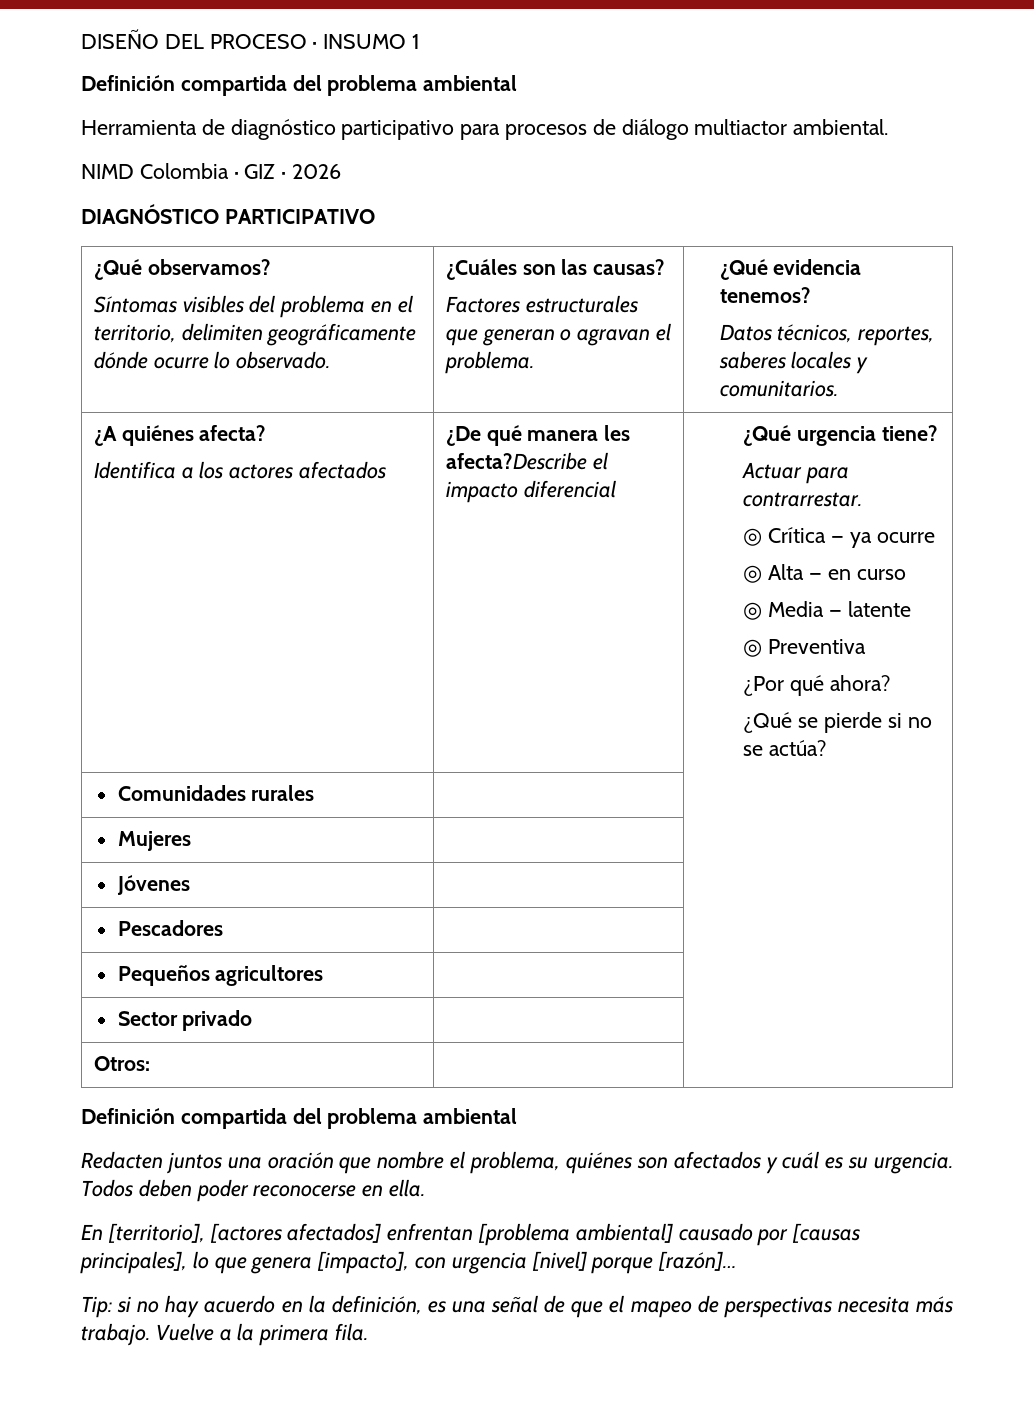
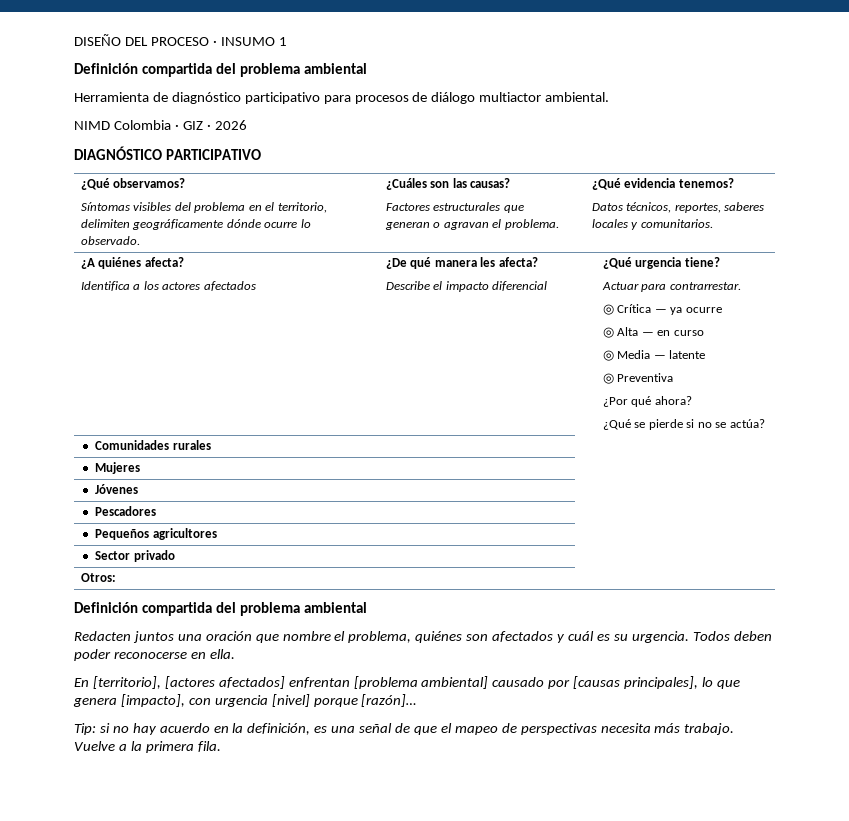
[445,452,587,470] afecta?Describe -> [498,257,538,267] [385,281,430,290] afecta? // Describe

